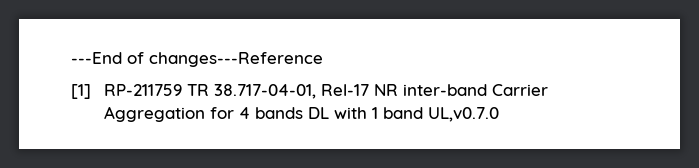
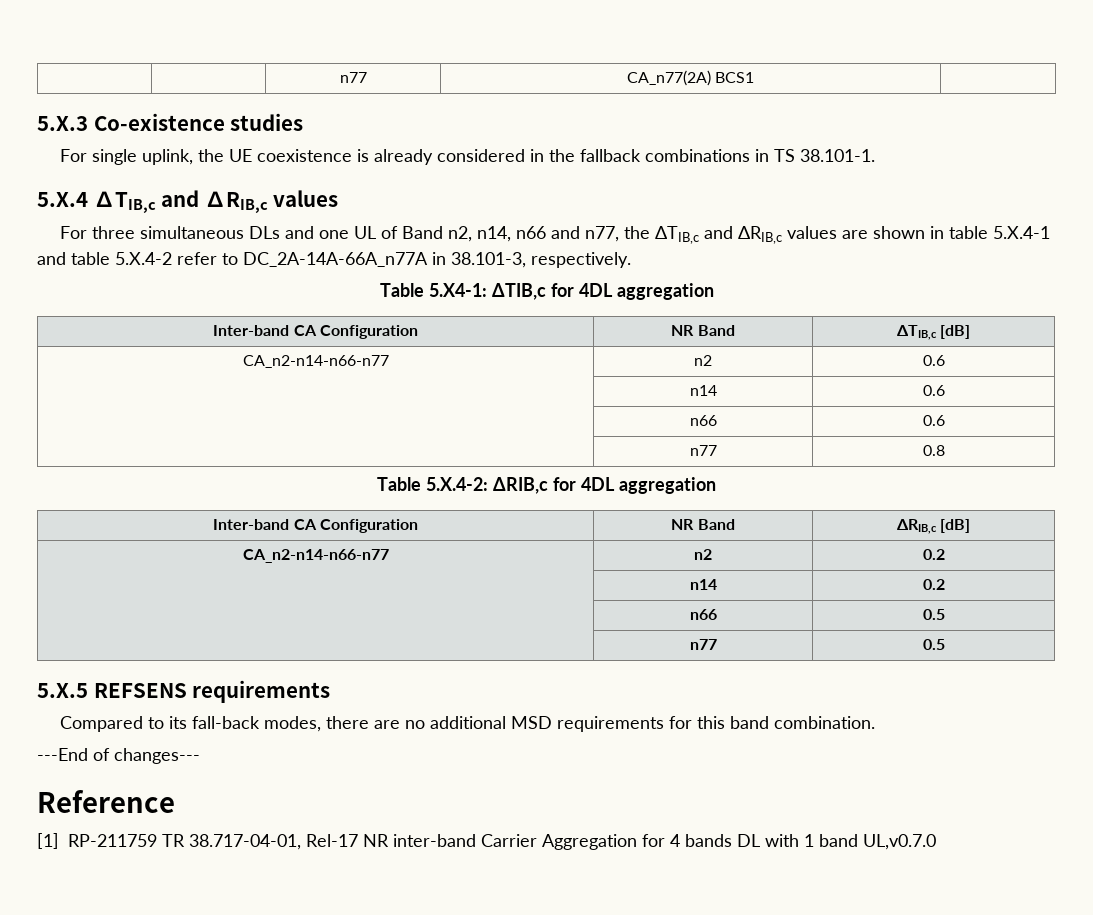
[71,52,323,67] ---End of changes---Reference -> [339,72,367,83] [626,70,755,86] [37,113,304,131] [60,149,876,165] [37,190,339,213] [60,226,1051,244] [37,252,631,268] [379,283,714,300] [213,325,418,339] [671,325,735,336] [896,325,971,340] [242,355,389,368] [694,355,712,366] [922,355,945,366] [689,385,717,396] [922,385,945,396] [689,415,717,426] [922,415,945,426] [689,445,717,456] [922,445,945,456] [377,477,716,494] [213,519,418,533] [671,519,735,530] [896,519,971,534] [242,549,389,563] [694,549,712,560] [922,549,945,560] [689,579,717,590] [922,579,945,590] [689,609,717,620] [922,609,945,620] [689,639,717,650] [922,639,945,650] [37,680,331,703] [60,716,876,732] [37,748,200,764] [37,790,175,813] | | n77 | CA_n77(2A) BCS1 | // 5.X.3 Co-existence studies // For single uplink, the UE coexistence is already considered in the fallback combinations in TS 38.101-1. // 5.X.4 ∆TIB,c and ∆RIB,c values // For three simultaneous DLs and one UL of Band n2, n14, n66 and n77, the ΔTIB,c and ΔRIB,c values are shown in table 5.X.4-1 and table 5.X.4-2 refer to DC_2A-14A-66A_n77A in 38.101-3, respectively. // Table 5.X4-1: ΔTIB,c for 4DL aggregation // Inter-band CA Configuration | NR Band | ΔTIB,c [dB] // CA_n2-n14-n66-n77 | n2 | 0.6 // | n14 | 0.6 // | n66 | 0.6 // | n77 | 0.8 // Table 5.X.4-2: ΔRIB,c for 4DL aggregation // Inter-band CA Configuration | NR Band | ΔRIB,c [dB] // CA_n2-n14-n66-n77 | n2 | 0.2 // | n14 | 0.2 // | n66 | 0.5 // | n77 | 0.5 // 5.X.5 REFSENS requirements // Compared to its fall-back modes, there are no additional MSD requirements for this band combination. // ---End of changes--- // Reference

